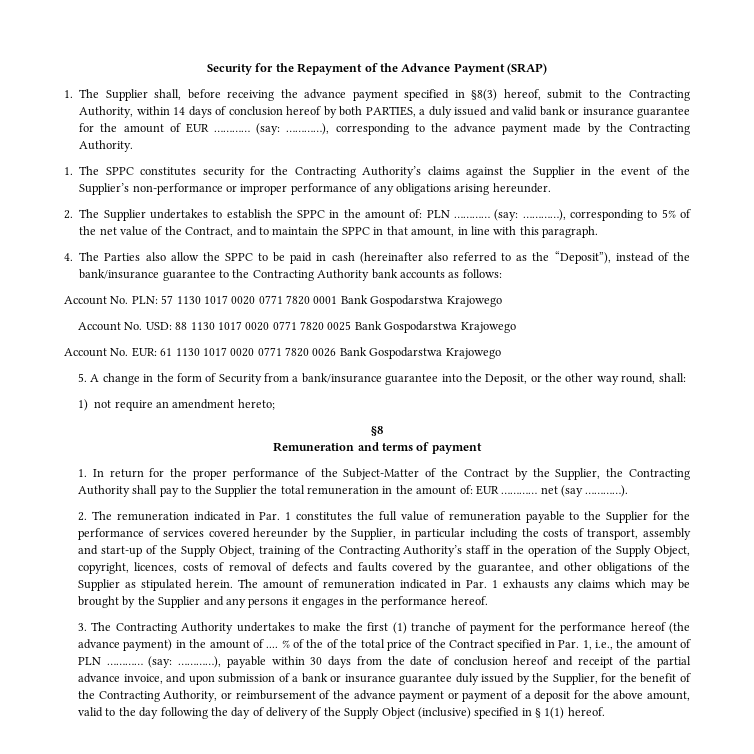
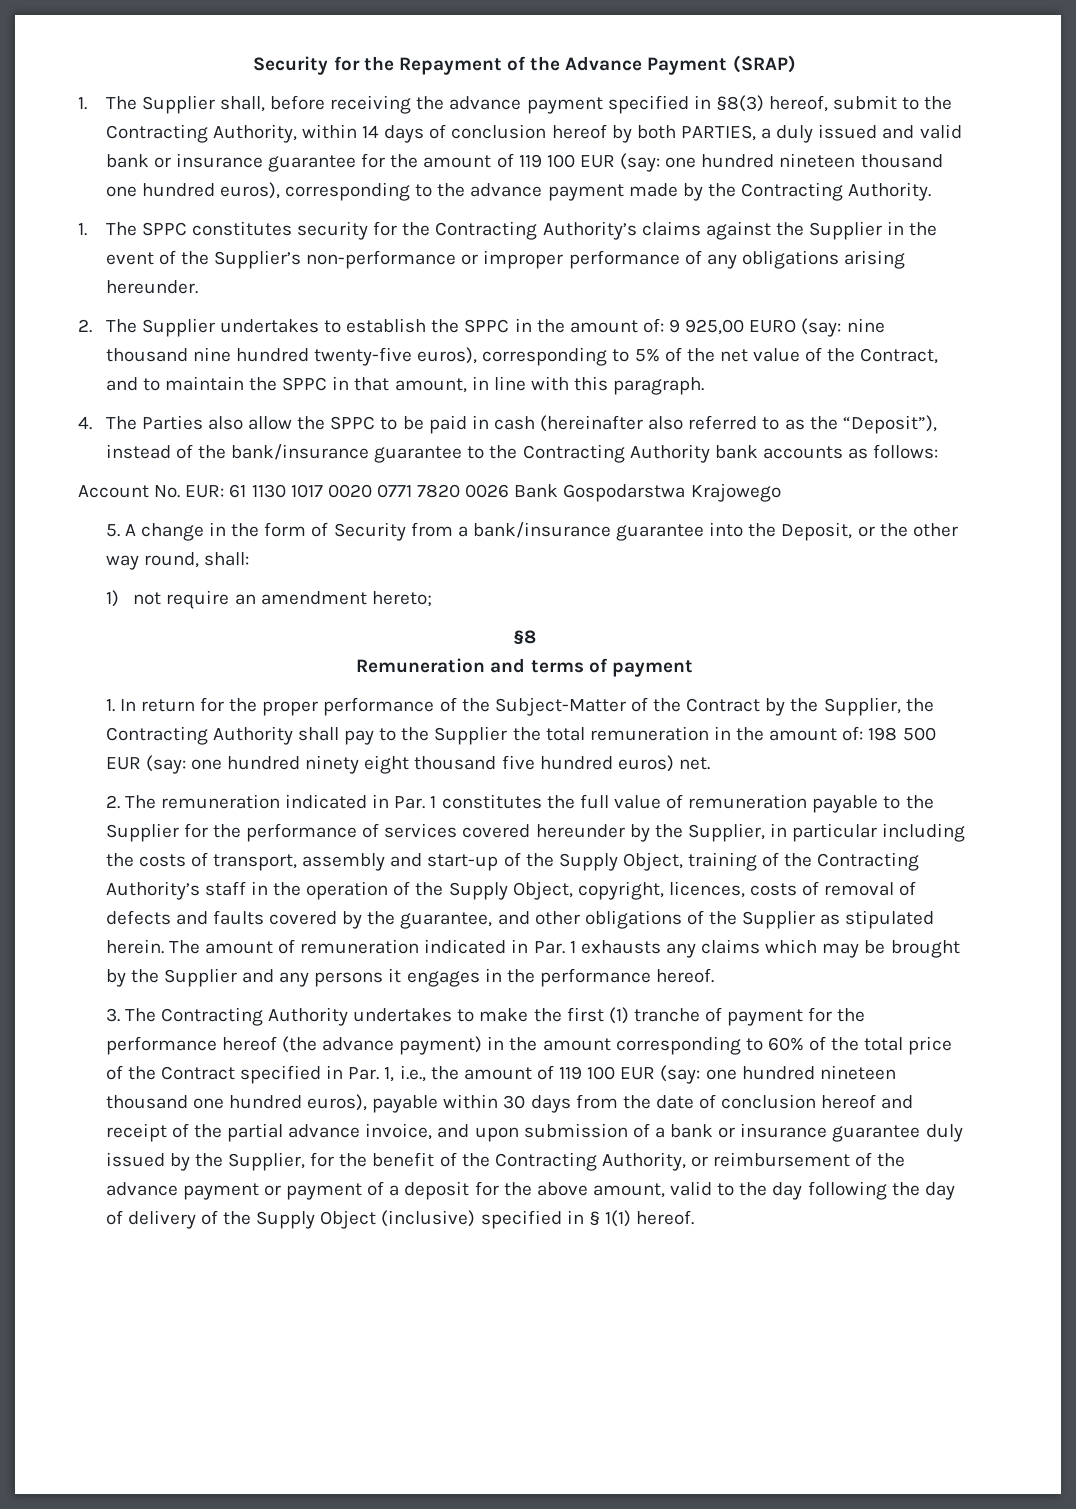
[185,123,330,135] EUR ………… (say: …………), -> [518,153,943,172] [105,182,280,199] 119 100 EUR (say: one hundred nineteen thousand one hundred euros),
[426,209,566,221] PLN ………… (say: …………), -> [669,318,885,337] [105,347,478,366] 9 925,00 EURO (say: nine thousand nine hundred twenty-five euros),
[64,295,502,307] [77,321,516,333] // Account No. PLN: 57 1130 1017 0020 0771 7820 0001 Bank Gospodarstwa Krajowego // Account No. USD: 88 1130 1017 0020 0771 7820 0025 Bank Gospodarstwa Krajowego -> (939, 451) none
[475,485,629,497] EUR ………… net (say …………). -> [868,727,936,741] [105,755,710,774] 198 500 EUR (say: one hundred ninety eight thousand five hundred euros) net.
[252,639,324,648] of .... % of the -> [615,1036,804,1055] corresponding to 60%
[77,656,222,668] PLN ………… (say: …………), -> [559,1065,896,1084] [105,1094,368,1111] 119 100 EUR (say: one hundred nineteen thousand one hundred euros),

